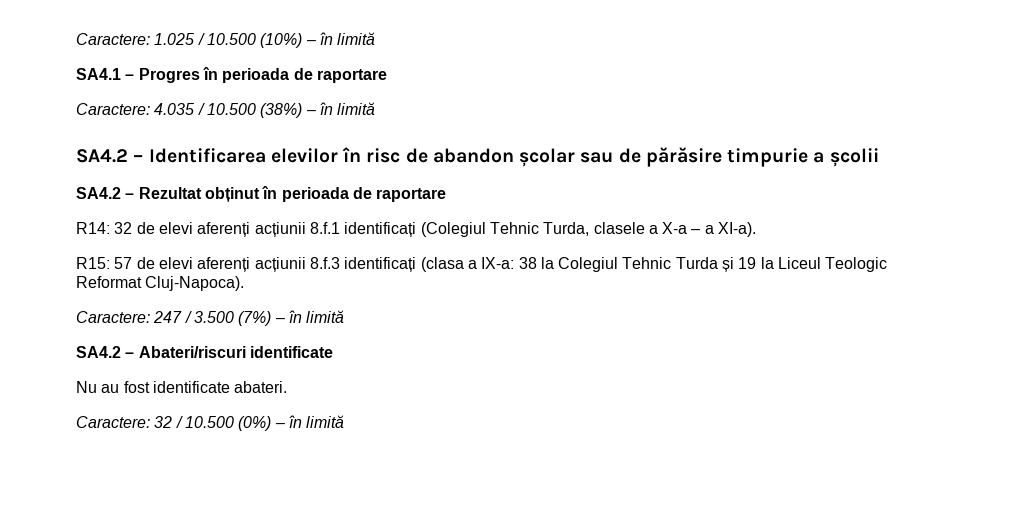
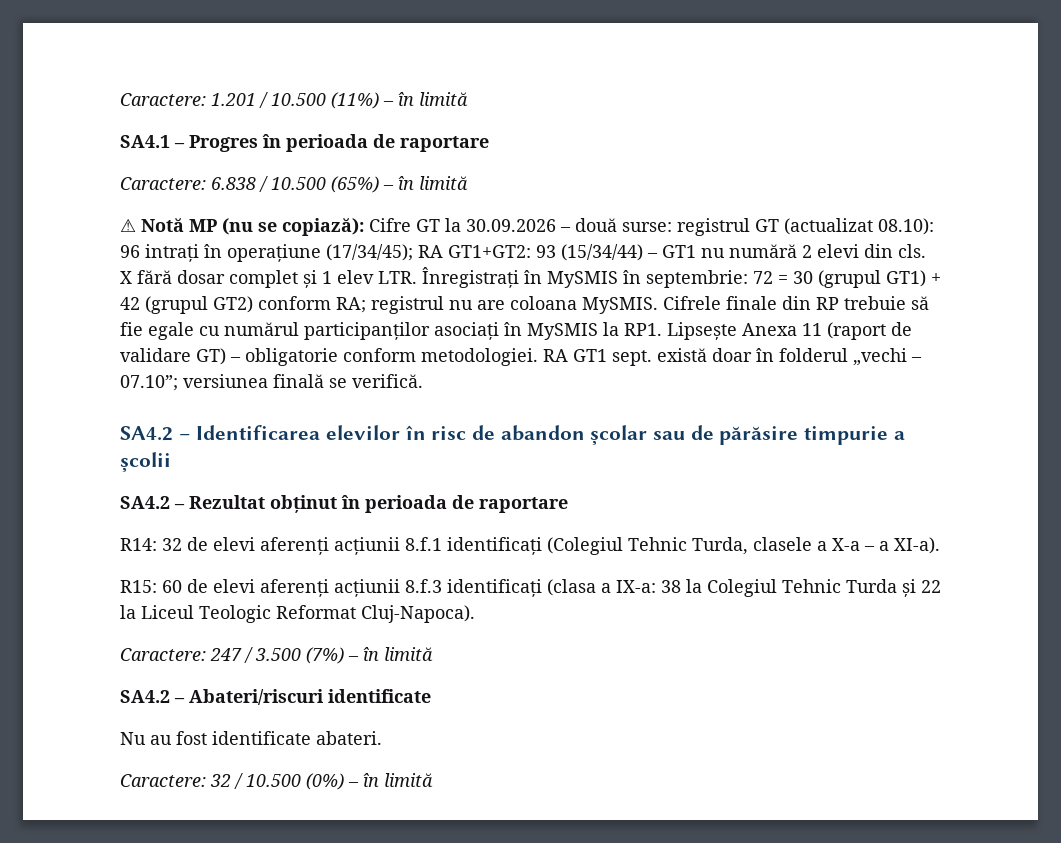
[76,33,303,48] Caractere: 1.025 / 10.500 (10%) -> [120,92,379,109] Caractere: 1.201 / 10.500 (11%)
[154,102,376,118] 4.035 / 10.500 (38%) – în limită -> [211,176,468,193] [120,218,934,236] [120,244,926,262] [120,267,941,288] [120,296,929,314] [120,322,912,340] [120,348,922,366] [120,374,423,391] 6.838 / 10.500 (65%) – în limită // ⚠ Notă MP (nu se copiază): Cifre GT la 30.09.2026 – două surse: registrul GT (actualizat 08.10): 96 intrați în operațiune (17/34/45); RA GT1+GT2: 93 (15/34/44) – GT1 nu numără 2 elevi din cls. X fără dosar complet și 1 elev LTR. Înregistrați în MySMIS în septembrie: 72 = 30 (grupul GT1) + 42 (grupul GT2) conform RA; registrul nu are coloana MySMIS. Cifrele finale din RP trebuie să fie egale cu numărul participanților asociați în MySMIS la RP1. Lipsește Anexa 11 (raport de validare GT) – obligatorie conform metodologiei. RA GT1 sept. există doar în folderul „vechi – 07.10”; versiunea finală se verifică.
[114,257,133,269] 57 -> [162,580,182,593] 60
[738,257,757,269] 19 -> [921,580,941,593] 22

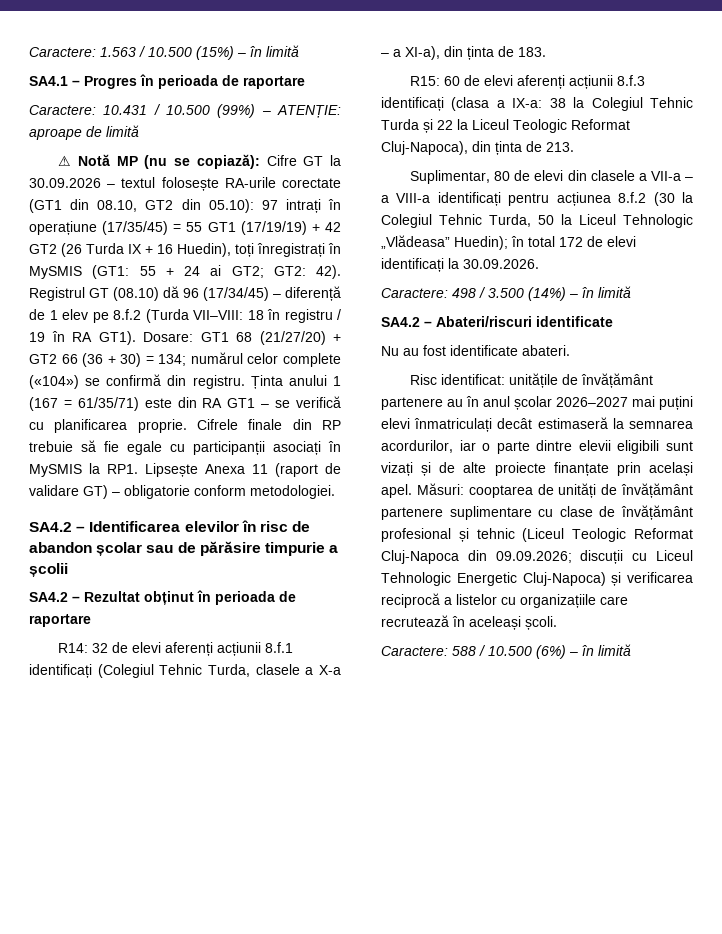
[120,92,379,109] Caractere: 1.201 / 10.500 (11%) -> [29,46,234,60] Caractere: 1.563 / 10.500 (15%)
[211,176,414,193] 6.838 / 10.500 (65%) – în -> [103,104,341,118] [29,126,102,140] 10.431 / 10.500 (99%) – ATENȚIE: aproape de
[575,218,934,236] [120,244,926,262] [120,267,941,288] [120,296,658,314] două surse: registrul GT (actualizat 08.10): 96 intrați în operațiune (17/34/45); RA GT1+GT2: 93 (15/34/44) – GT1 nu numără 2 elevi din cls. X fără dosar complet și 1 elev LTR. Înregistrați în MySMIS în septembrie: 72 = 30 (grupul GT1) + 42 (grupul GT2) conform RA; registrul nu are coloana MySMIS. -> [121,177,341,191] [29,199,341,213] [29,221,341,235] [29,243,341,257] [29,265,341,279] [29,286,341,301] [29,309,341,323] [29,331,341,345] [29,352,341,367] [29,374,341,389] [29,396,341,411] [29,419,187,433] textul folosește RA-urile corectate (GT1 din 08.10, GT2 din 05.10): 97 intrați în operațiune (17/35/45) = 55 GT1 (17/19/19) + 42 GT2 (26 Turda IX + 16 Huedin), toți înregistrați în MySMIS (GT1: 55 + 24 ai GT2; GT2: 42). Registrul GT (08.10) dă 96 (17/34/45) – diferență de 1 elev pe 8.f.2 (Turda VII–VIII: 18 în registru / 19 în RA GT1). Dosare: GT1 68 (21/27/20) + GT2 66 (36 + 30) = 134; numărul celor complete («104») se confirmă din registru. Ținta anului 1 (167 = 61/35/71) este din RA GT1 – se verifică cu planificarea proprie.
[224,322,430,340] numărul participanților -> [193,441,265,455] participanții
[543,348,922,366] [120,374,423,391] RA GT1 sept. există doar în folderul „vechi – 07.10”; versiunea finală se verifică. -> (335, 492) none
[894,537,940,554] XI-a). -> [405,46,546,60] XI-a), din ținta de 183.
[361,605,475,623] [120,648,242,661] Cluj-Napoca). // Caractere: 247 -> [381,141,574,155] [410,170,693,184] [381,192,693,206] [381,214,693,228] [381,235,636,250] [381,258,539,272] [381,288,476,298] Cluj-Napoca), din ținta de 213. // Suplimentar, 80 de elevi din clasele a VII-a – a VIII-a identificați pentru acțiunea 8.f.2 (30 la Colegiul Tehnic Turda, 50 la Liceul Tehnologic „Vlădeasa” Huedin); în total 172 de elevi identificați la 30.09.2026. // Caractere: 498
[306,647,344,664] (7%) -> [528,287,566,301] (14%)
[120,773,344,790] // Caractere: 32 / 10.500 (0%) -> [410,373,654,388] [381,396,693,410] [381,417,693,432] [381,440,693,454] [381,462,693,476] [381,483,693,498] [381,505,693,520] [381,528,693,542] [381,550,693,564] [381,572,693,586] [381,593,628,608] [381,615,557,630] [381,645,566,659] // Risc identificat: unitățile de învățământ partenere au în anul școlar 2026–2027 mai puțini elevi înmatriculați decât estimaseră la semnarea acordurilor, iar o parte dintre elevii eligibili sunt vizați și de alte proiecte finanțate prin același apel. Măsuri: cooptarea de unități de învățământ partenere suplimentare cu clase de învățământ profesional și tehnic (Liceul Teologic Reformat Cluj-Napoca din 09.09.2026; discuții cu Liceul Tehnologic Energetic Cluj-Napoca) și verificarea reciprocă a listelor cu organizațiile care recrutează în aceleași școli. // Caractere: 588 / 10.500 (6%)

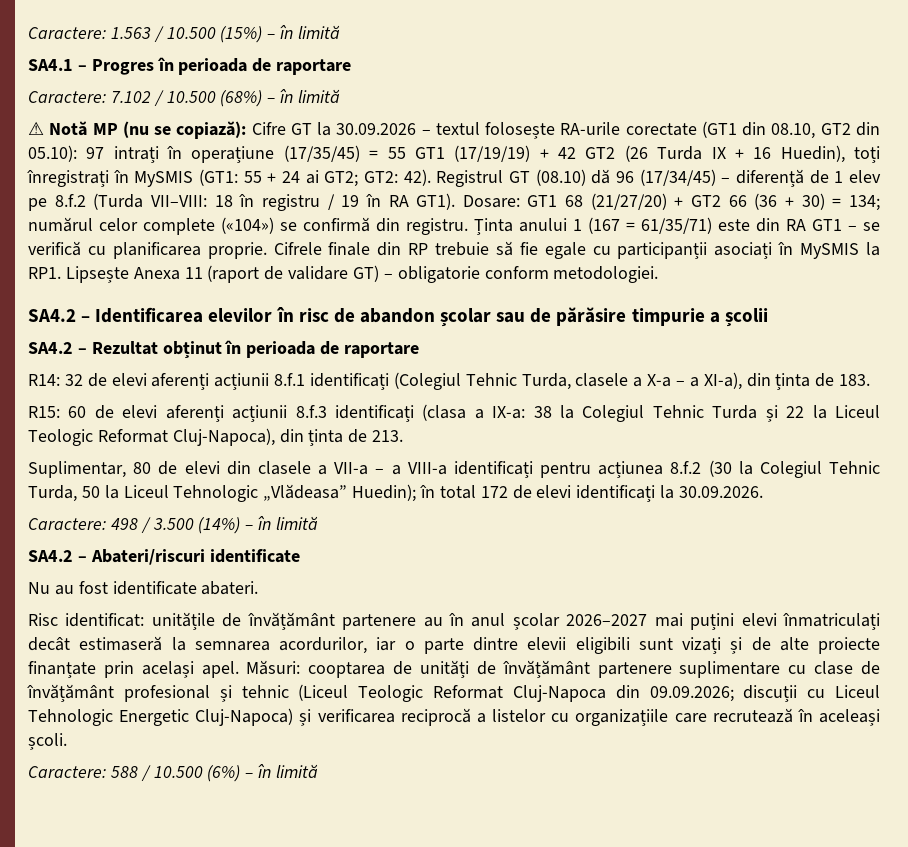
[103,104,341,118] [29,126,102,140] 10.431 / 10.500 (99%) – ATENȚIE: aproape de -> [110,89,294,107] 7.102 / 10.500 (68%) – în

